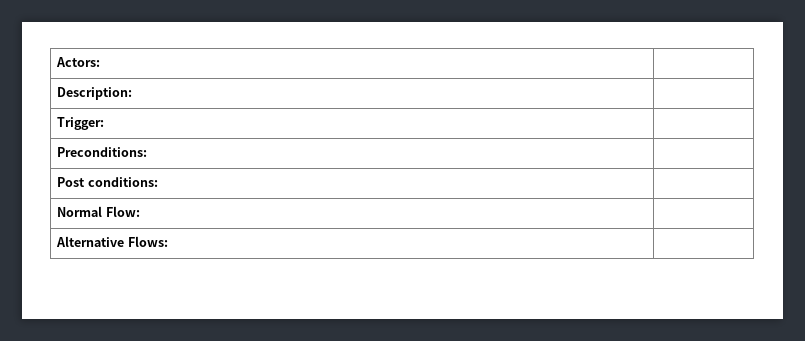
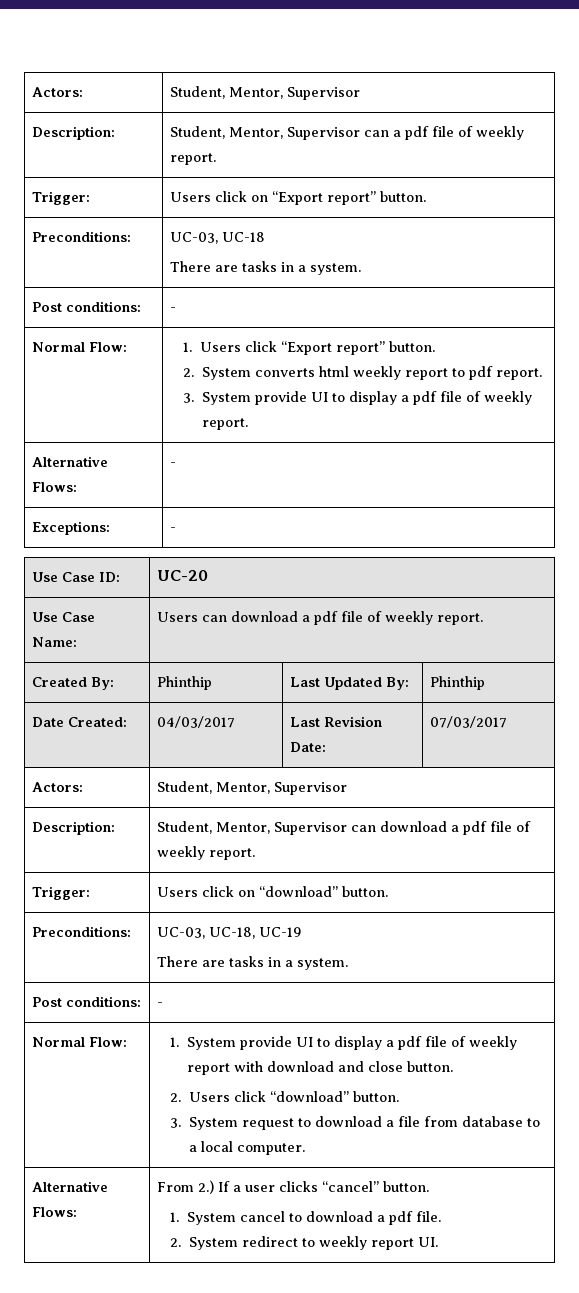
[56,57,101,67] [57,87,133,100] [57,117,105,130] [57,147,148,157] [57,177,158,187] [57,206,140,217] [56,236,168,247] Actors: | // Description: | // Trigger: | // Preconditions: | // Post conditions: | // Normal Flow: | // Alternative Flows: | -> [31,87,83,97] [169,86,360,100] [31,126,115,140] [169,126,524,140] [169,153,216,165] [31,191,90,205] [169,191,426,205] [31,231,131,242] [169,232,265,244] [169,261,361,275] [31,301,141,312] [169,307,176,312] [31,342,127,352] [183,341,435,355] [183,366,542,380] [183,391,532,405] [201,418,248,430] [31,456,108,467] [31,482,77,492] [169,462,176,467] [31,521,110,535] [169,527,176,532] [31,572,120,582] [156,570,208,581] [31,612,95,622] [31,637,77,647] [156,611,483,625] [31,677,114,690] [156,676,212,690] [289,677,409,690] [429,676,485,690] [31,717,127,727] [156,716,235,728] [289,716,382,727] [289,742,326,752] [429,716,507,728] [31,782,83,792] [156,781,347,795] [31,821,115,835] [156,821,531,835] [156,846,255,860] [31,886,90,900] [156,886,388,897] [31,926,131,937] [156,927,302,939] [156,956,348,970] [31,996,141,1007] [156,1002,163,1007] [31,1037,127,1047] [170,1036,517,1050] [186,1061,453,1075] [170,1091,399,1102] [170,1116,540,1130] [188,1141,305,1155] [31,1181,108,1192] [31,1207,77,1217] [156,1180,429,1194] [170,1211,441,1225] [170,1236,438,1250] Actors: | Student, Mentor, Supervisor // Description: | Student, Mentor, Supervisor can a pdf file of weekly report. // Trigger: | Users click on “Export report” button. // Preconditions: | UC-03, UC-18 // There are tasks in a system. // Post conditions: | - // Normal Flow: | 1. Users click “Export report” button. // 2. System converts html weekly report to pdf report. // 3. System provide UI to display a pdf file of weekly report. // Alternative Flows: | - // Exceptions: | - // Use Case ID: | UC-20 // Use Case Name: | Users can download a pdf file of weekly report. // Created By: | Phinthip | Last Updated By: | Phinthip // Date Created: | 04/03/2017 | Last Revision Date: | 07/03/2017 // Actors: | Student, Mentor, Supervisor // Description: | Student, Mentor, Supervisor can download a pdf file of weekly report. // Trigger: | Users click on “download” button. // Preconditions: | UC-03, UC-18, UC-19 // There are tasks in a system. // Post conditions: | - // Normal Flow: | 1. System provide UI to display a pdf file of weekly report with download and close button. // 2. Users click “download” button. // 3. System request to download a file from database to a local computer. // Alternative Flows: | From 2.) If a user clicks “cancel” button. // 1. System cancel to download a pdf file. // 2. System redirect to weekly report UI.

